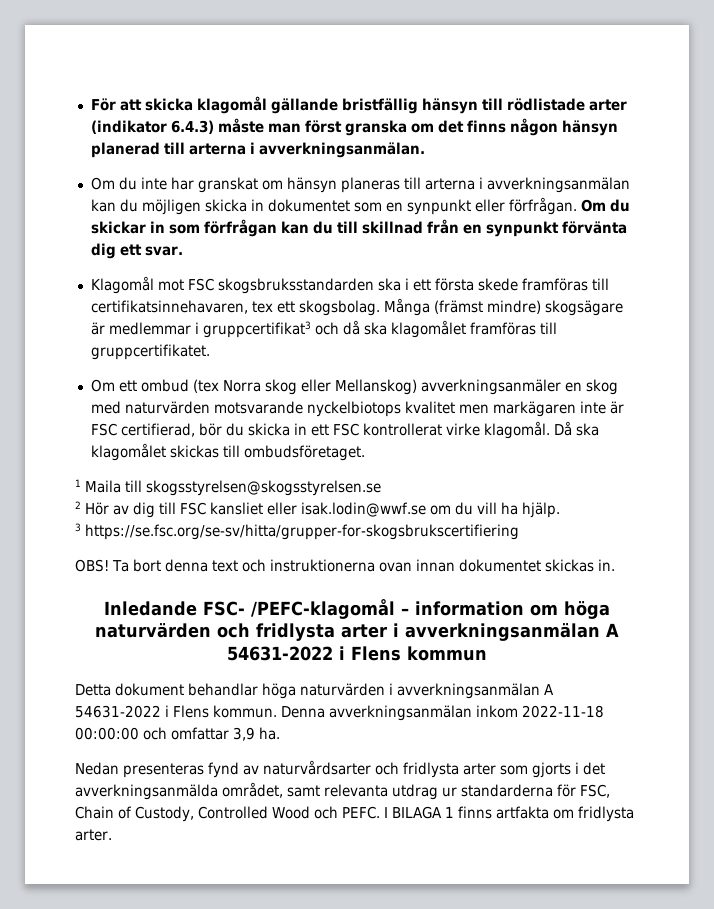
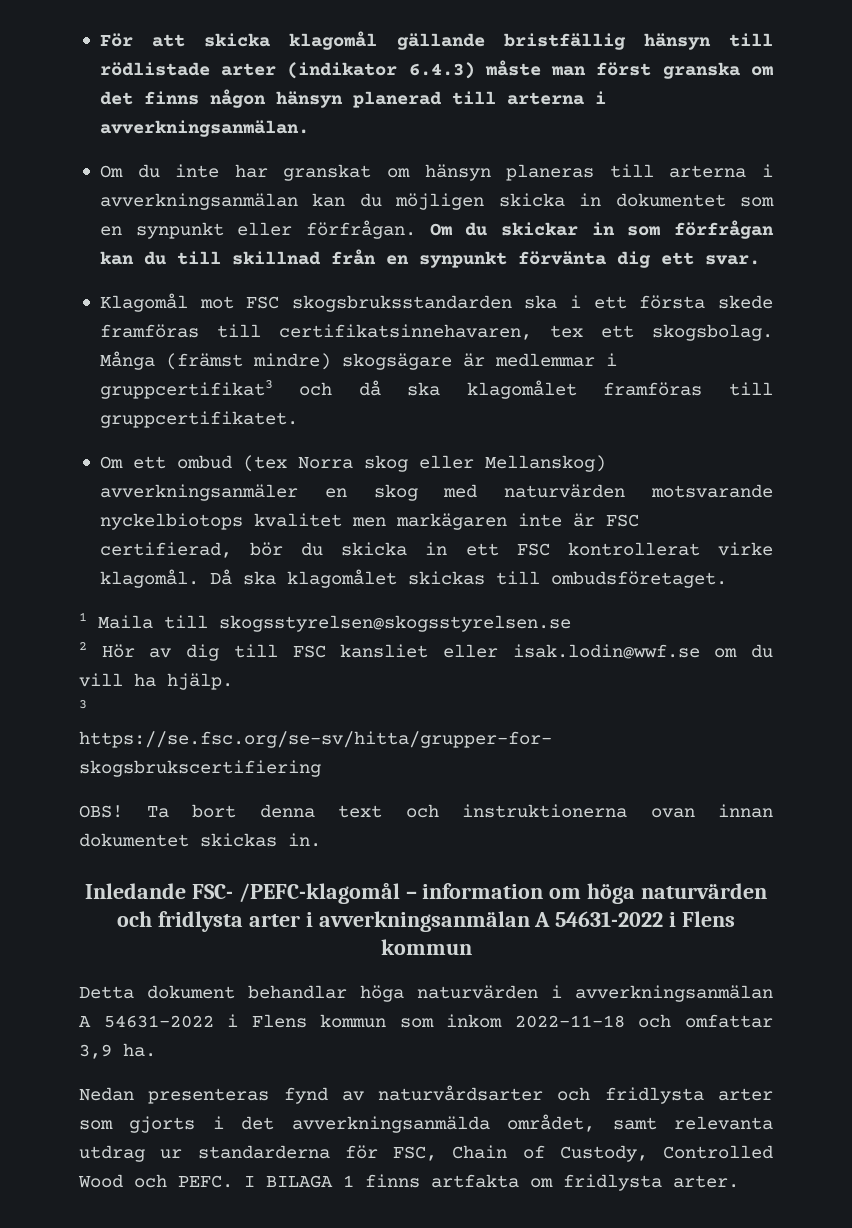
[213,705,472,721] kommun. Denna avverkningsanmälan -> [320,1014,434,1028] kommun som
[75,727,139,740] 00:00:00 -> (625, 1021) none

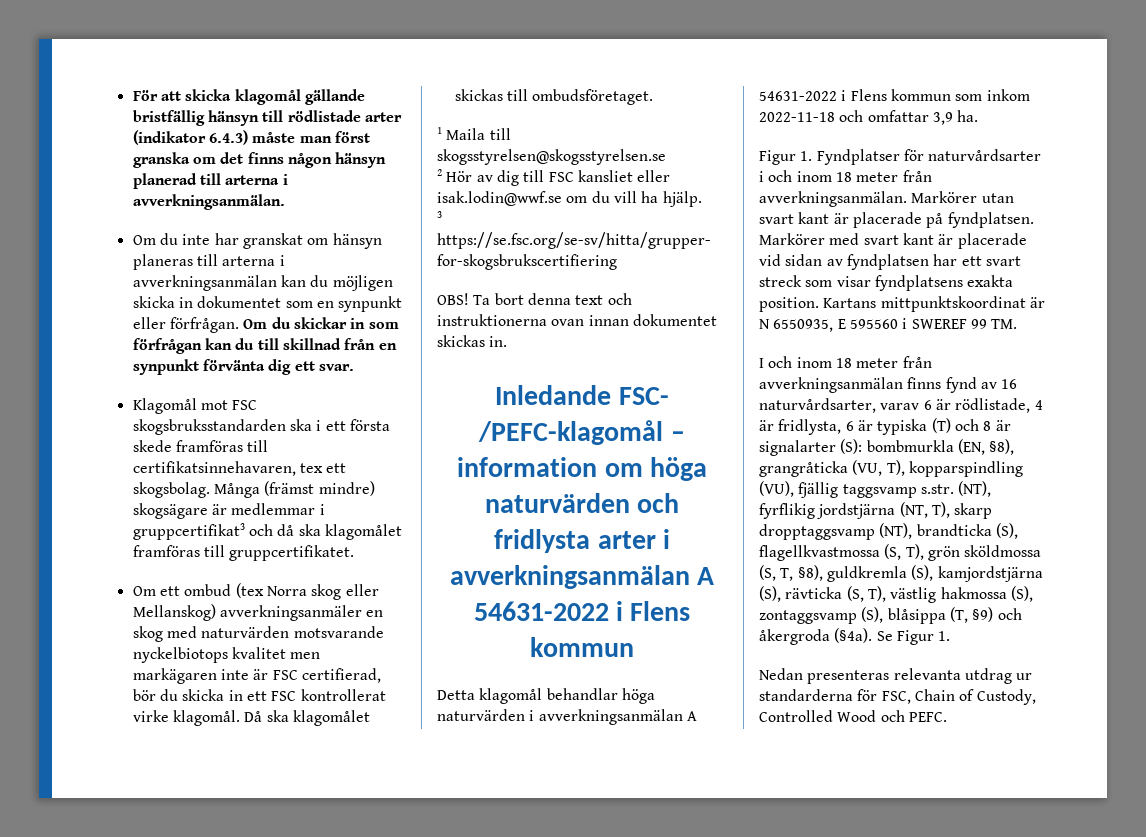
[147,985,235,999] dokument -> [479,688,543,704] klagomål
[79,1085,773,1104] [79,1114,657,1133] Nedan presenteras fynd av naturvårdsarter och fridlysta arter som gjorts i det avverkningsanmälda området, samt -> [759,149,1042,165] [759,170,932,182] [759,191,1014,207] [759,212,1034,228] [759,233,1027,249] [759,254,1021,270] [759,275,1014,291] [759,296,1045,312] [759,318,1018,332] [759,356,932,368] [759,377,1018,393] [759,398,1043,413] [759,418,1011,435] [759,439,1015,456] [759,460,1023,477] [759,481,992,498] [759,502,993,519] [759,523,1018,540] [759,544,1042,561] [759,565,1043,582] [759,586,1033,603] [759,607,1022,624] [759,628,951,645] [759,668,890,684] Figur 1. Fyndplatser för naturvårdsarter i och inom 18 meter från avverkningsanmälan. Markörer utan svart kant är placerade på fyndplatsen. Markörer med svart kant är placerade vid sidan av fyndplatsen har ett svart streck som visar fyndplatsens exakta position. Kartans mittpunktskoordinat är N 6550935, E 595560 i SWEREF 99 TM. // I och inom 18 meter från avverkningsanmälan finns fynd av 16 naturvårdsarter, varav 6 är rödlistade, 4 är fridlysta, 6 är typiska (T) och 8 är signalarter (S): bombmurkla (EN, §8), grangråticka (VU, T), kopparspindling (VU), fjällig taggsvamp s.str. (NT), fyrflikig jordstjärna (NT, T), skarp dropptaggsvamp (NT), brandticka (S), flagellkvastmossa (S, T), grön sköldmossa (S, T, §8), guldkremla (S), kamjordstjärna (S), rävticka (S, T), västlig hakmossa (S), zontaggsvamp (S), blåsippa (T, §9) och åkergroda (§4a). Se Figur 1. // Nedan presenteras
[244,1174,739,1191] I BILAGA 1 finns artfakta om fridlysta arter. -> (947, 717) none

